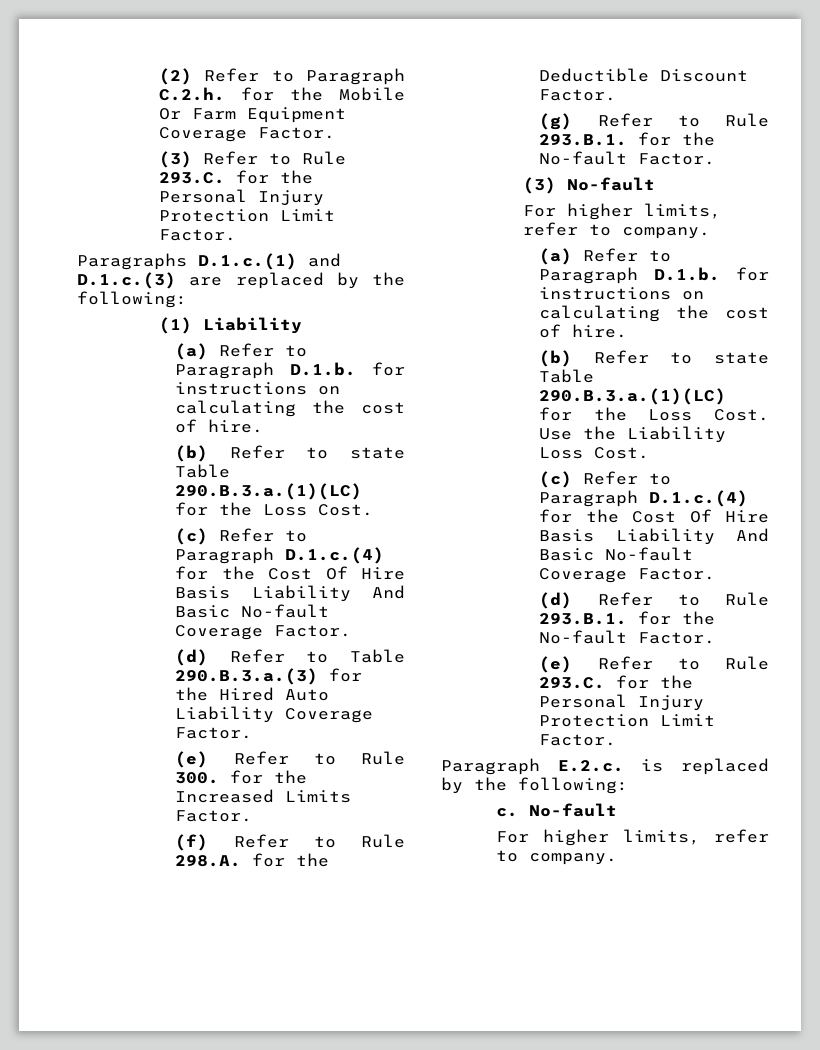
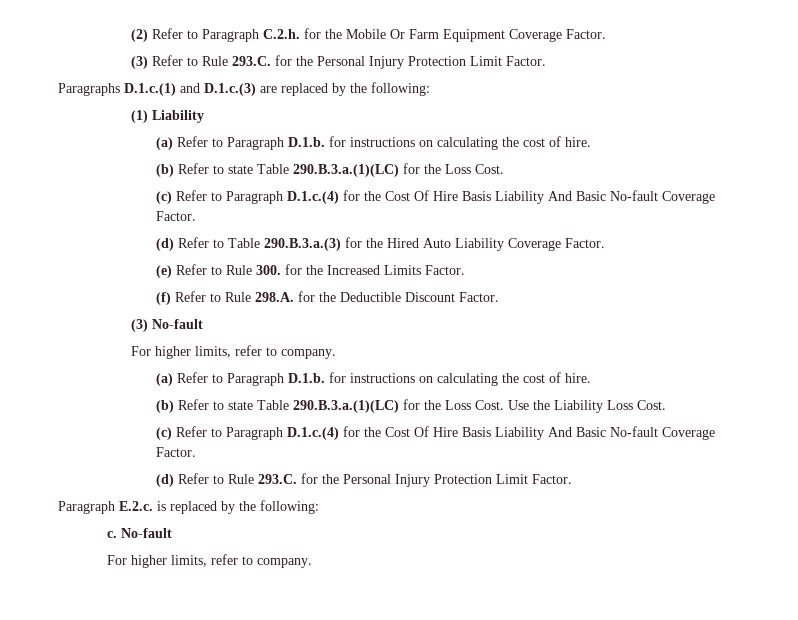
[539,113,769,130] [539,132,716,146] [539,151,716,165] // (g) Refer to Rule 293.B.1. for the No-fault Factor. -> (499, 297) none
[539,611,716,625] [539,630,716,644] [539,656,769,673] 293.B.1. for the No-fault Factor. // (e) Refer to Rule -> (254, 479) none

